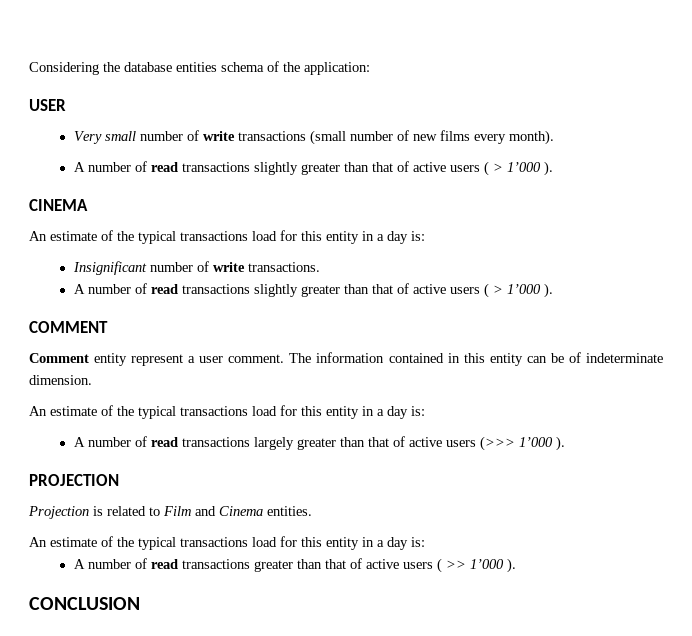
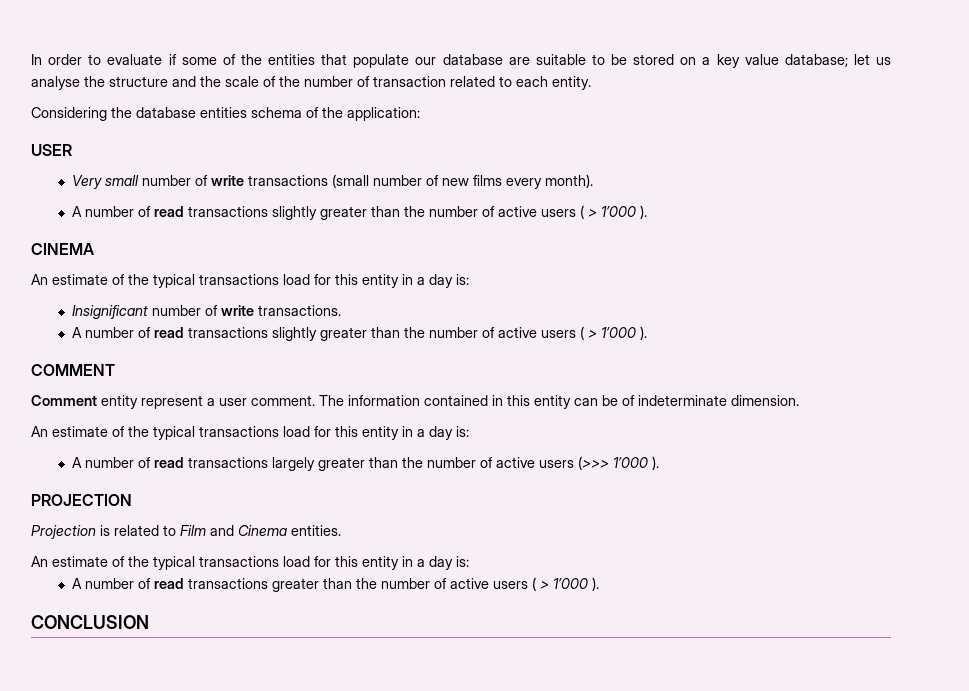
(29, 68) none -> [31,54,891,68] [31,76,591,90] In order to evaluate if some of the entities that populate our database are suitable to be stored on a key value database; let us analyse the structure and the scale of the number of transaction related to each entity. //
[371,162,393,172] that -> [404,206,479,217] the number
[371,284,393,294] that -> [404,327,479,338] the number
[367,437,389,447] that -> [402,457,477,468] the number
[324,558,466,573] that of active users ( >> -> [356,577,550,591] the number of active users ( >

